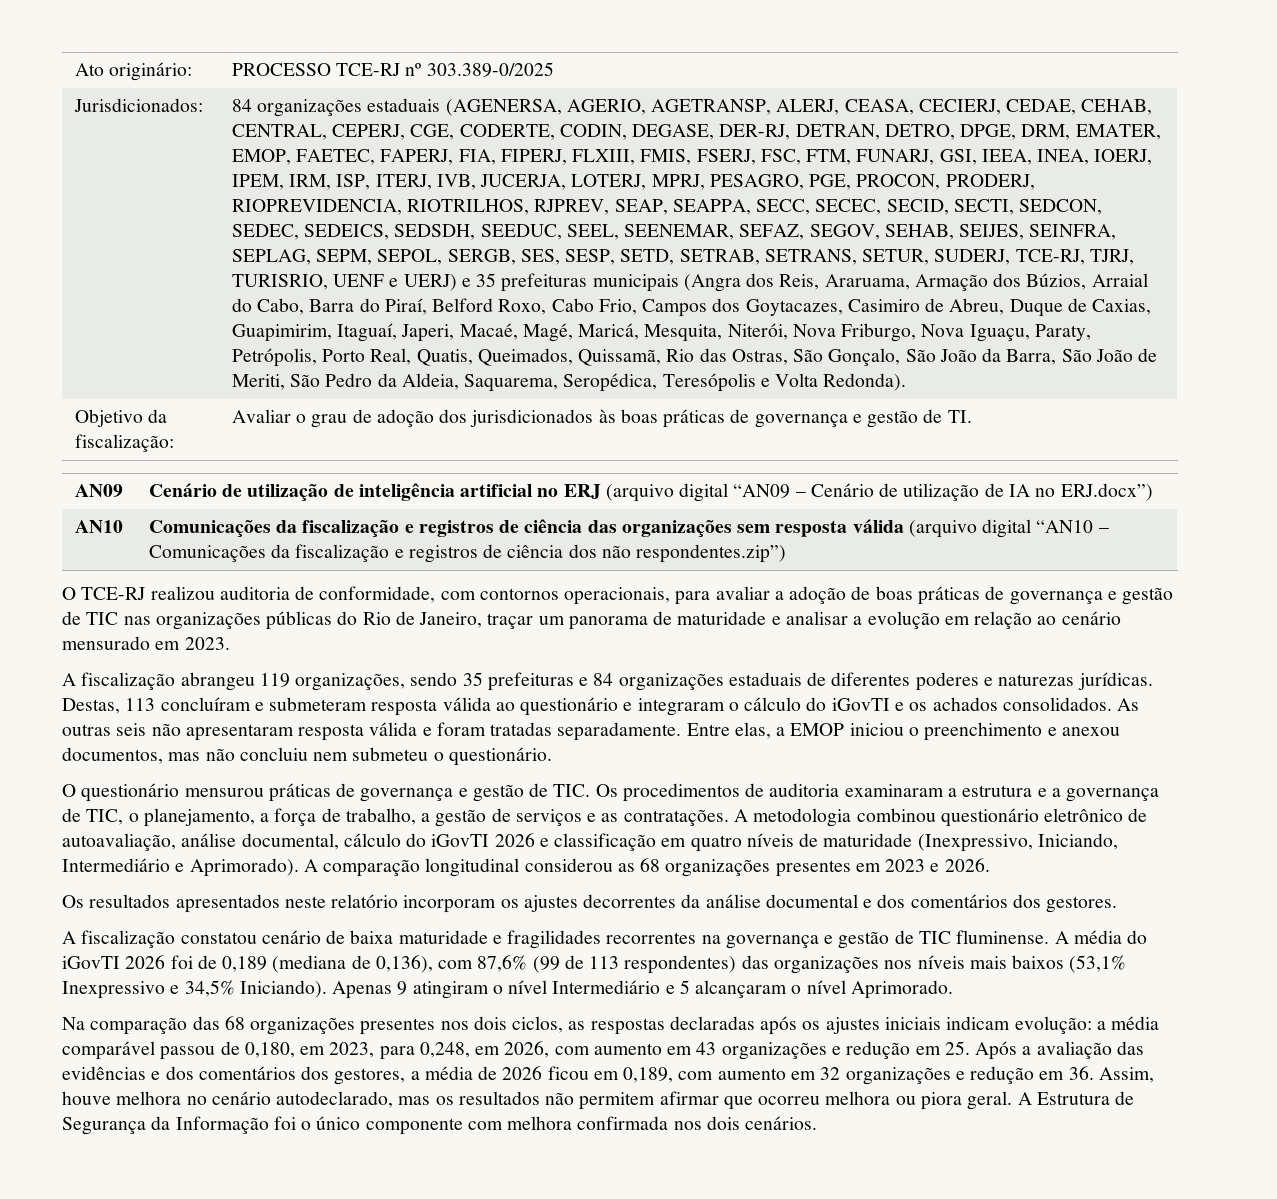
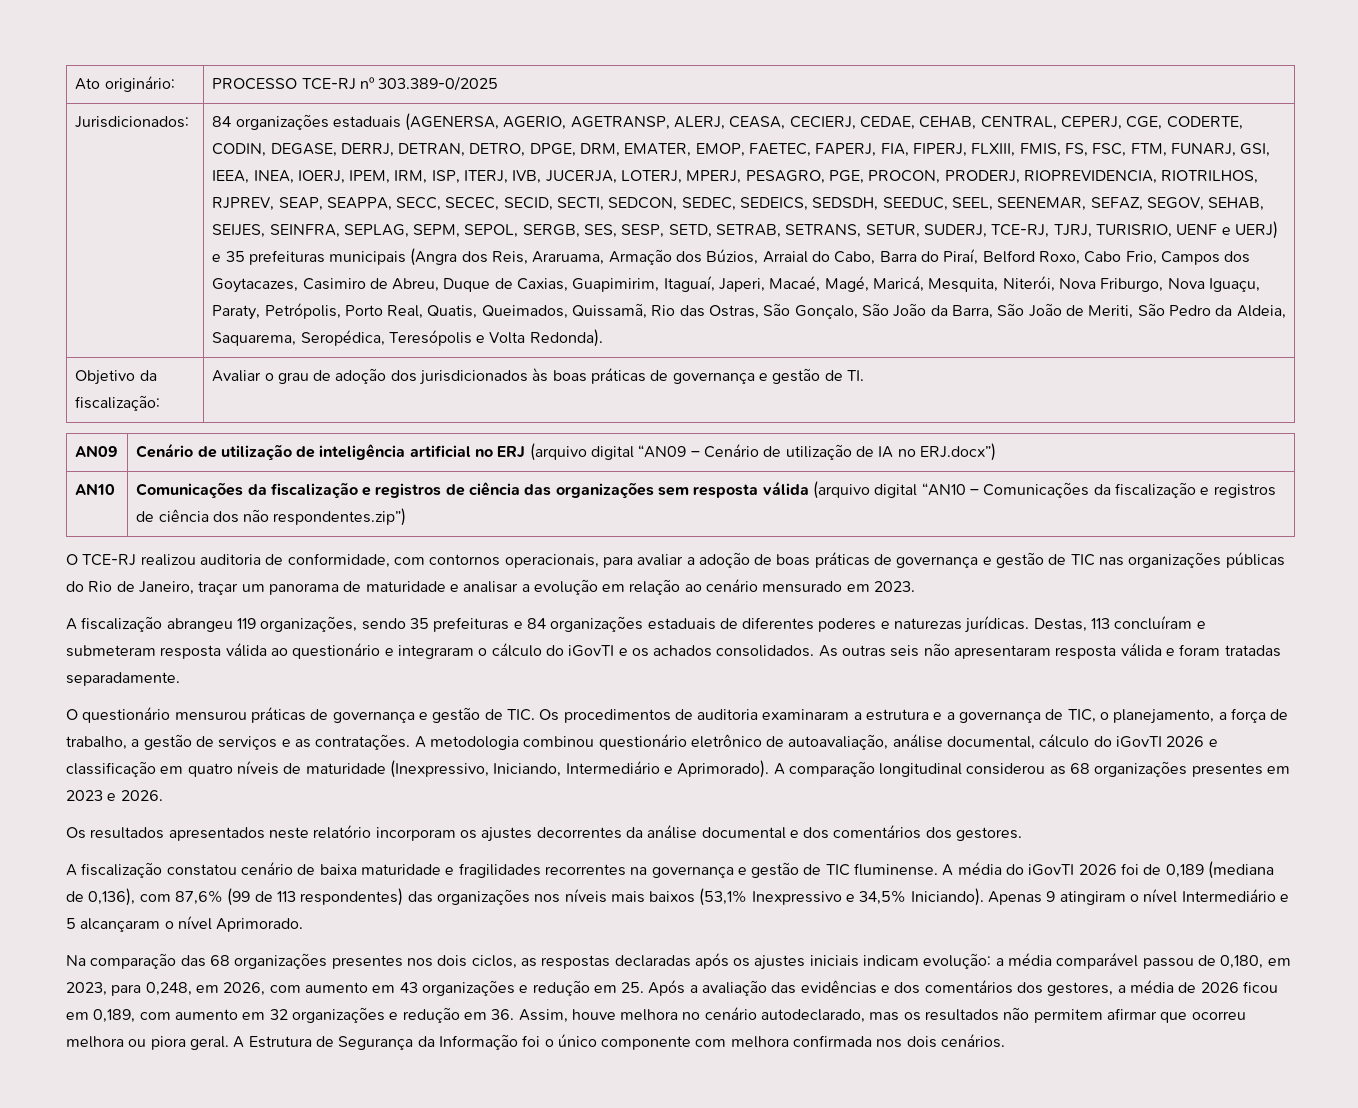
[719,124,791,140] DER-RJ, -> [340,143,394,157] DERRJ,
[696,149,756,165] FSERJ, -> [1064,143,1088,157] FS,
[651,174,705,190] MPRJ, -> [686,170,742,184] MPERJ,
[686,722,1120,741] [62,747,552,766] Entre elas, a EMOP iniciou o preenchimento e anexou documentos, mas não concluiu nem submeteu o questionário. -> (180, 679) none

